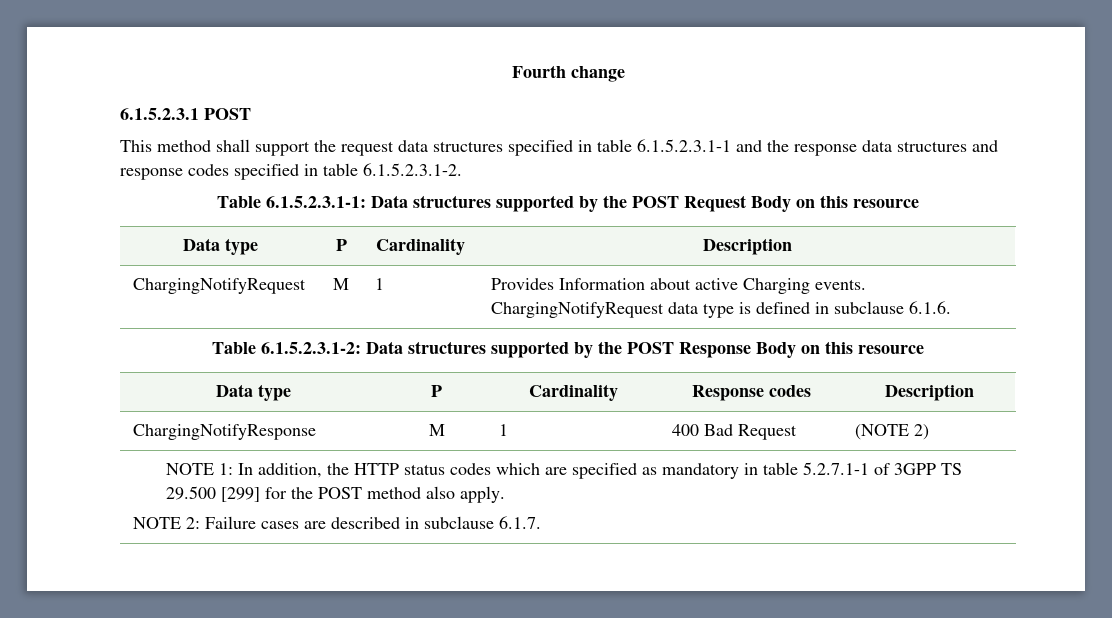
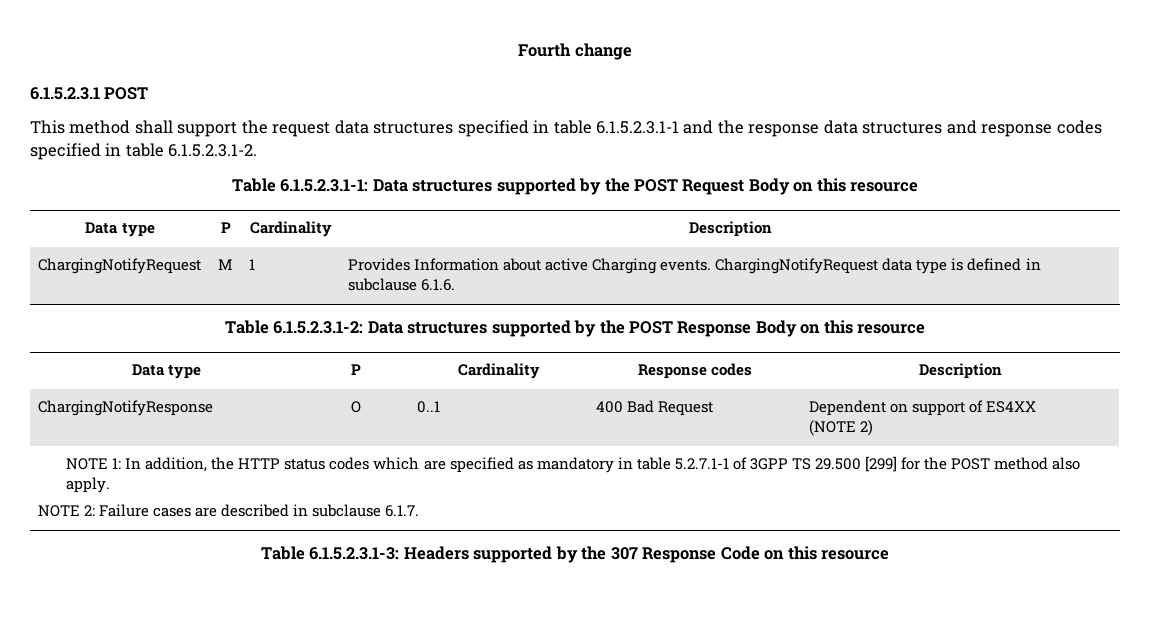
[428,424,445,436] [499,424,509,436] M | 1 -> [351,401,361,413] [416,401,440,413] O | 0..1
(798, 432) none -> [808,400,1037,416] Dependent on support of ES4XX //
(542, 522) none -> [260,546,890,563] // Table 6.1.5.2.3.1-3: Headers supported by the 307 Response Code on this resource

